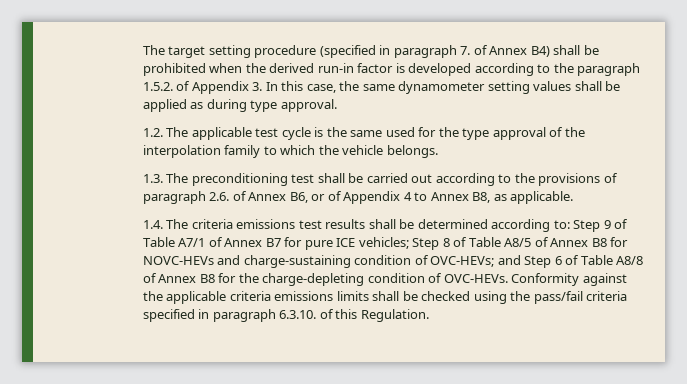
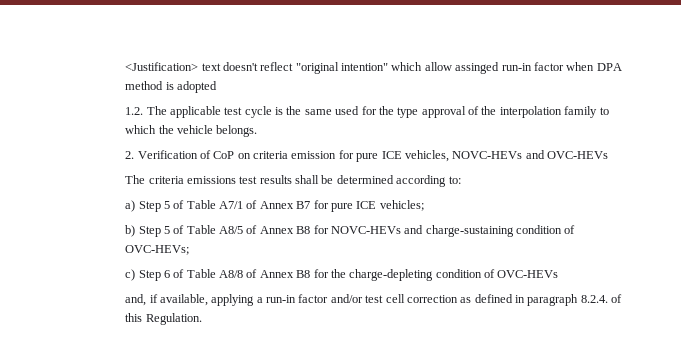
[142,45,599,58] [142,63,641,76] [142,81,621,94] [142,99,337,112] The target setting procedure (specified in paragraph 7. of Annex B4) shall be prohibited when the derived run-in factor is developed according to the paragraph 1.5.2. of Appendix 3. In this case, the same dynamometer setting values shall be applied as during type approval. -> [125,62,622,74] [125,81,217,93] <Justification> text doesn't reflect "original intention" which allow assinged run-in factor when DPA method is adopted
[142,173,618,186] [142,191,574,204] [142,220,163,229] 1.3. The preconditioning test shall be carried out according to the provisions of paragraph 2.6. of Annex B6, or of Appendix 4 to Annex B8, as applicable. // 1.4. -> [125,150,609,162] 2. Verification of CoP on criteria emission for pure ICE vehicles, NOVC-HEVs and OVC-HEVs //
[573,220,611,232] Step 9 -> [125,200,170,212] // a) Step 5
[412,238,450,250] Step 8 -> [125,225,170,237] // b) Step 5
[497,255,521,265] and -> [125,269,136,281] // c)
[443,273,627,286] [142,291,628,304] [142,309,317,322] OVC-HEVs. Conformity against the applicable criteria emissions limits shall be checked using the pass/fail criteria specified in paragraph 6.3.10. -> [497,270,559,278] [125,294,608,306] OVC-HEVs // and, if available, applying a run-in factor and/or test cell correction as defined in paragraph 8.2.4.

